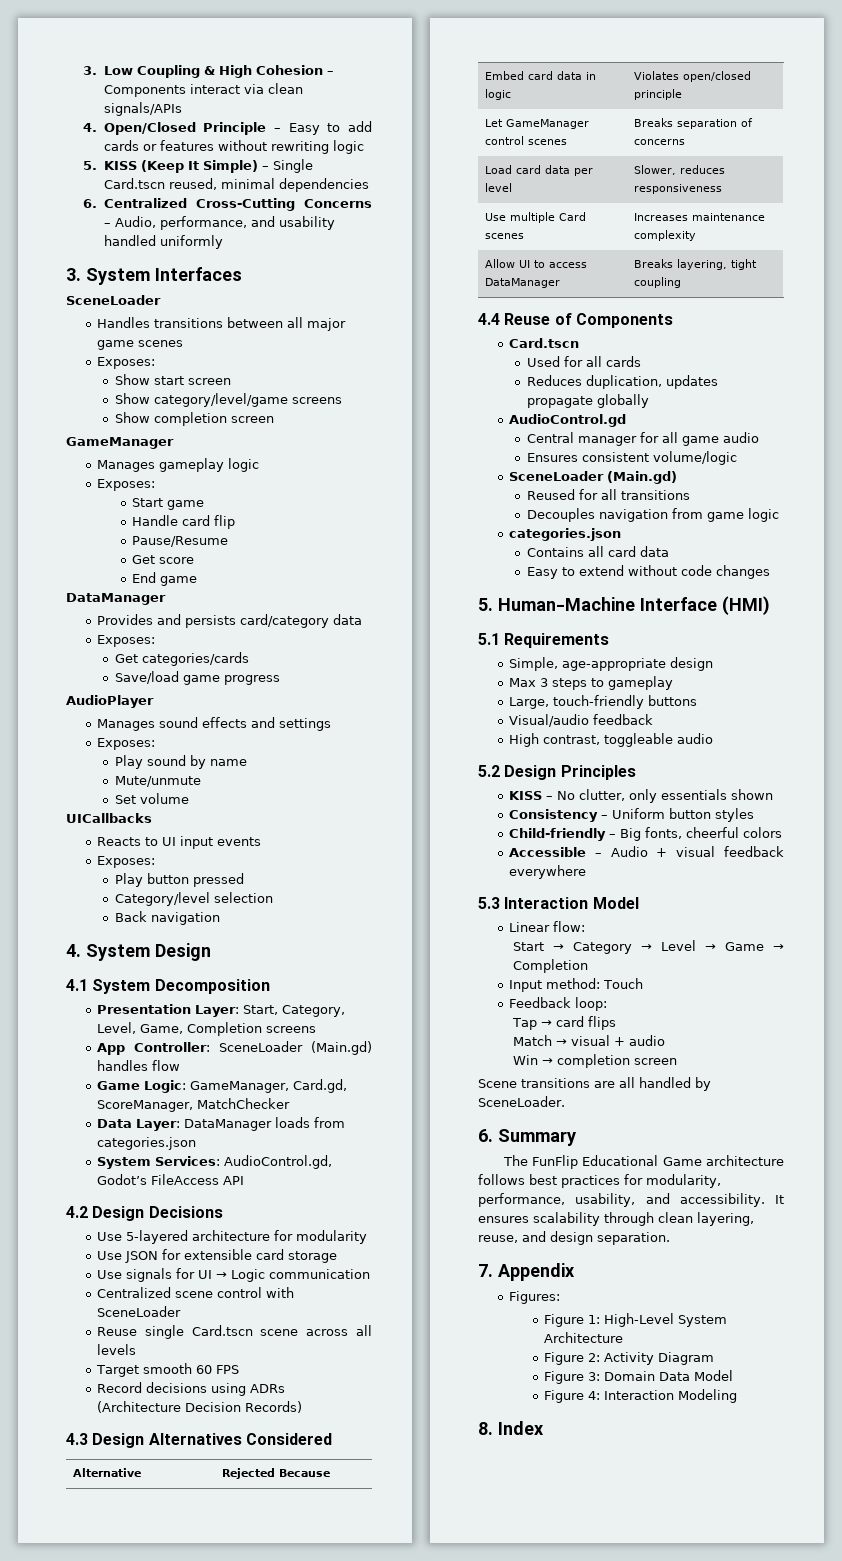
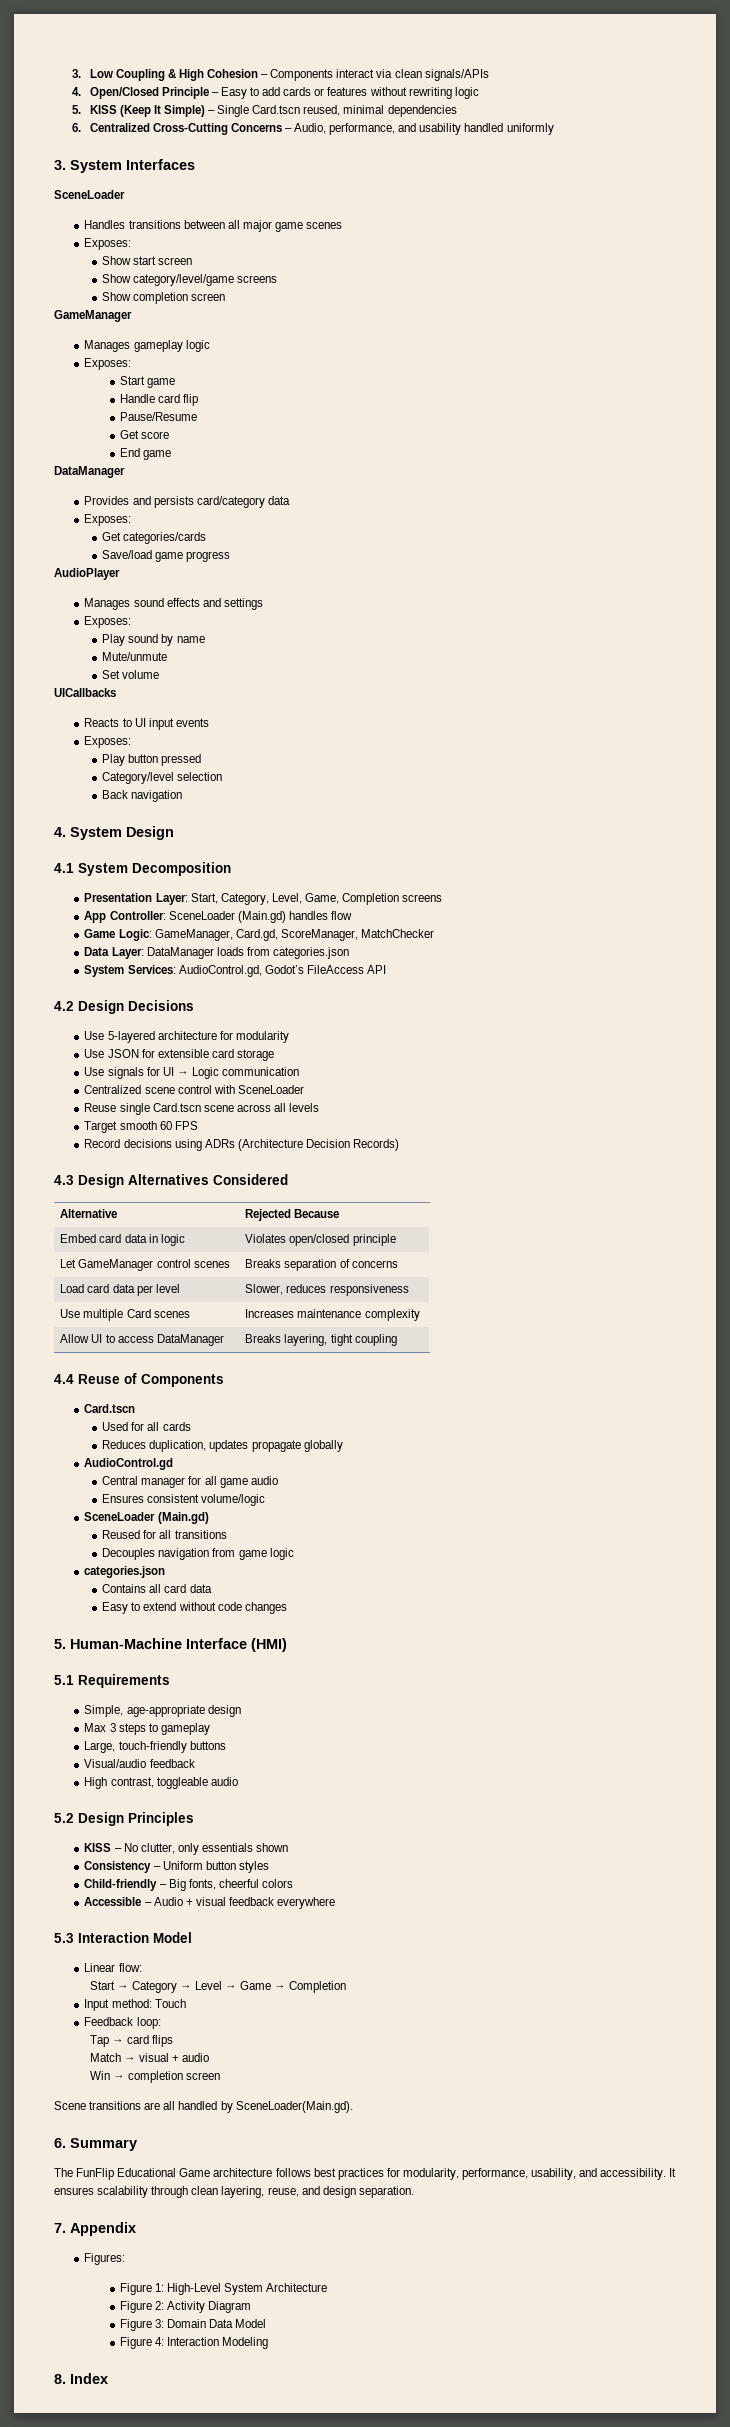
[478,1096,565,1107] SceneLoader. -> [235,2101,353,2113] SceneLoader(Main.gd).

